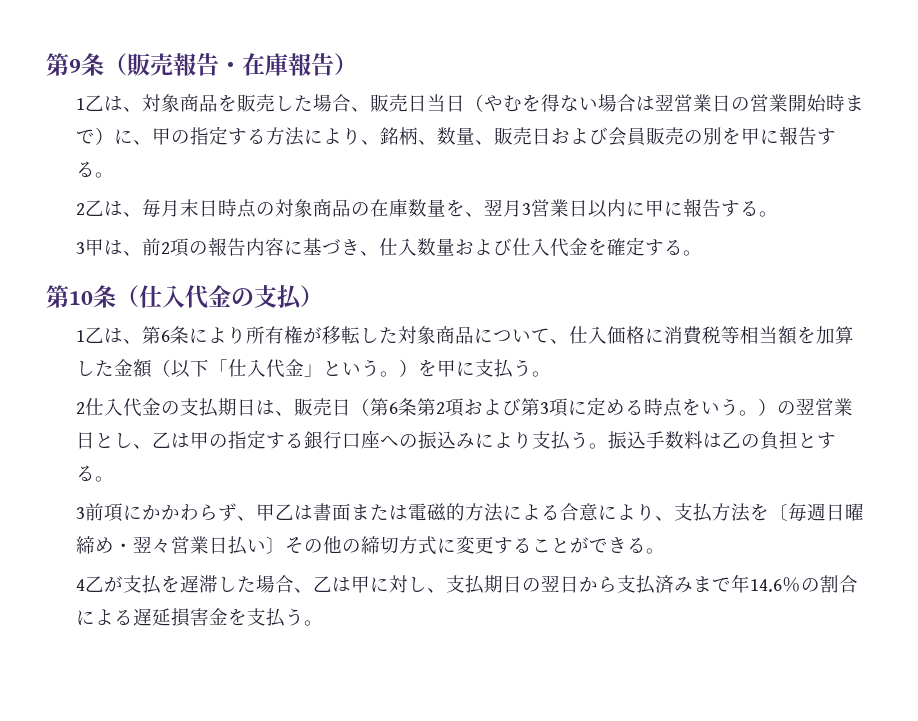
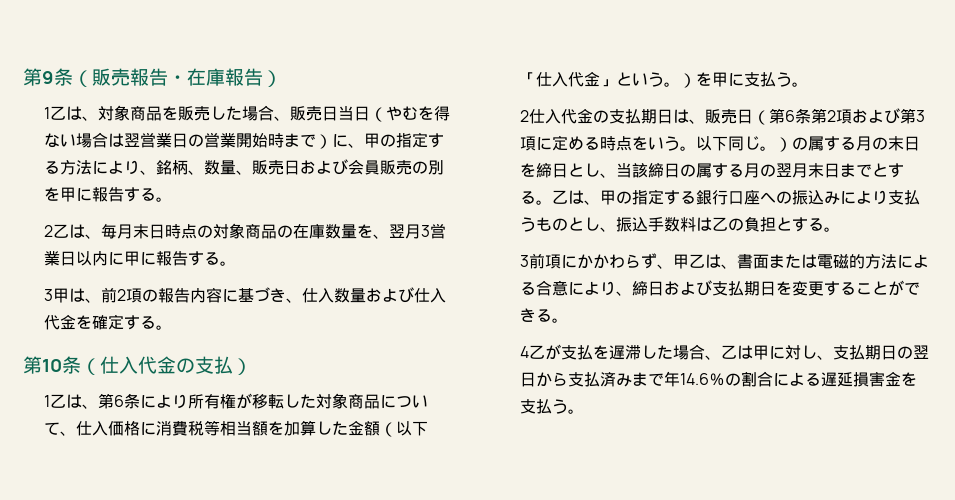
[758,398,854,416] [76,432,191,449] ）の翌営業日とし、乙は -> [696,136,921,152] [520,162,905,178] [520,190,601,205] 以下同じ。）の属する月の末日を締日とし、当該締日の属する月の翌月末日までとする。乙は、
[589,443,609,449] 。 -> [536,217,617,232] ものとし、
(314, 512) none -> [721,264,738,269] 、
[674,503,865,522] [76,536,457,555] 支払方法を〔毎週日曜締め・翌々営業日払い〕その他の締切方式に -> [632,280,793,296] 締日および支払期日を

